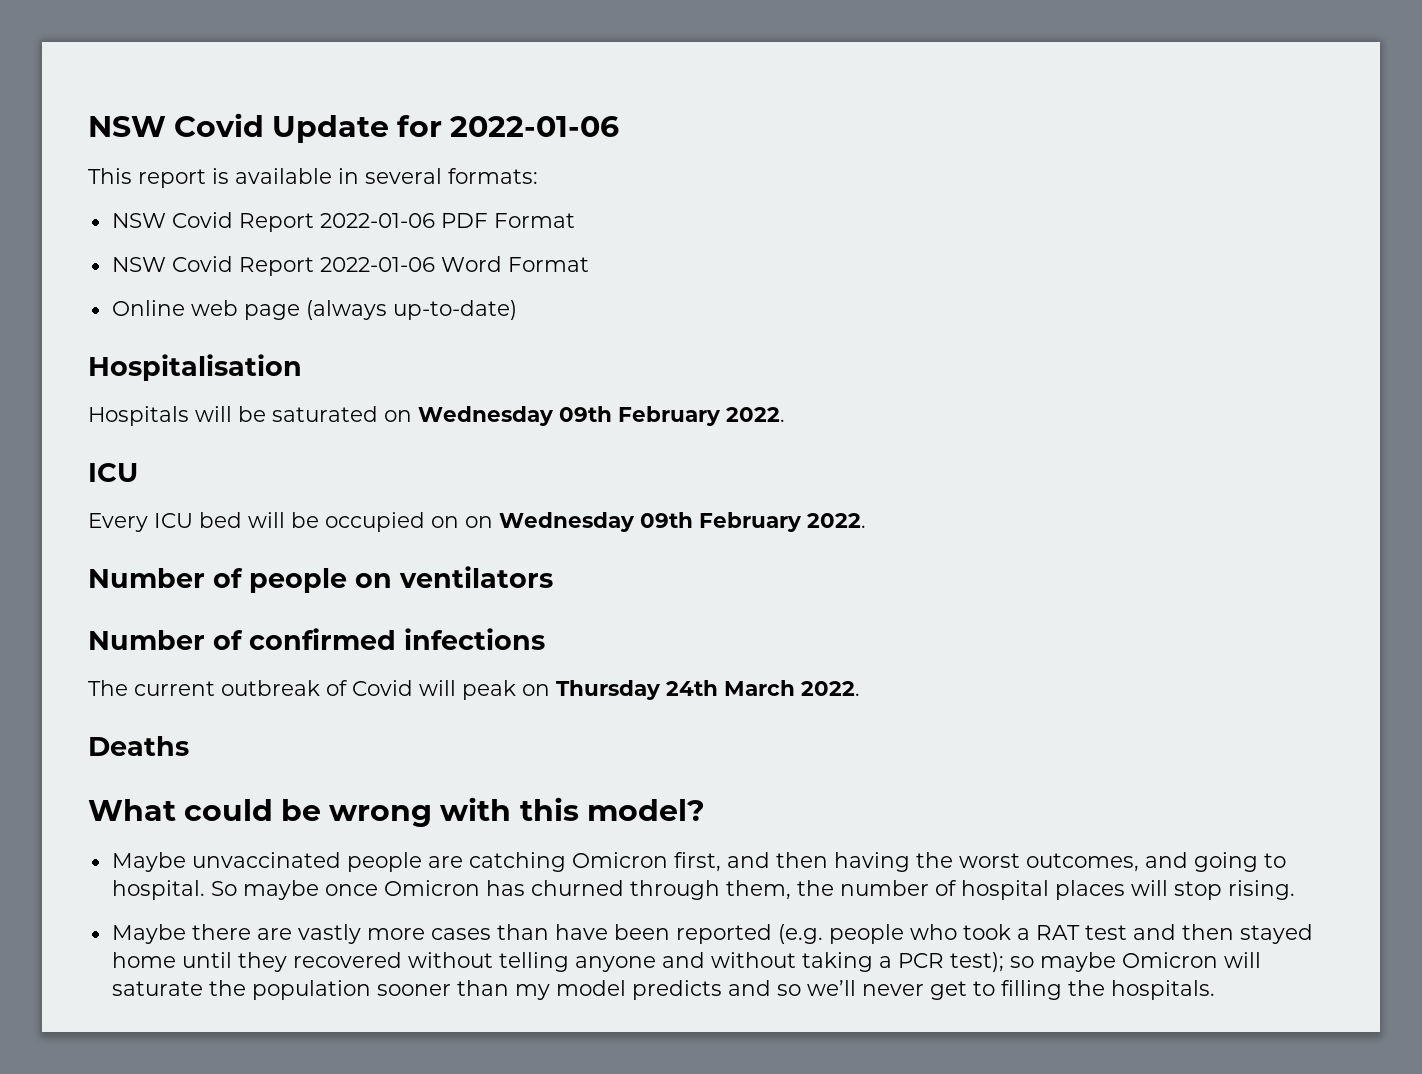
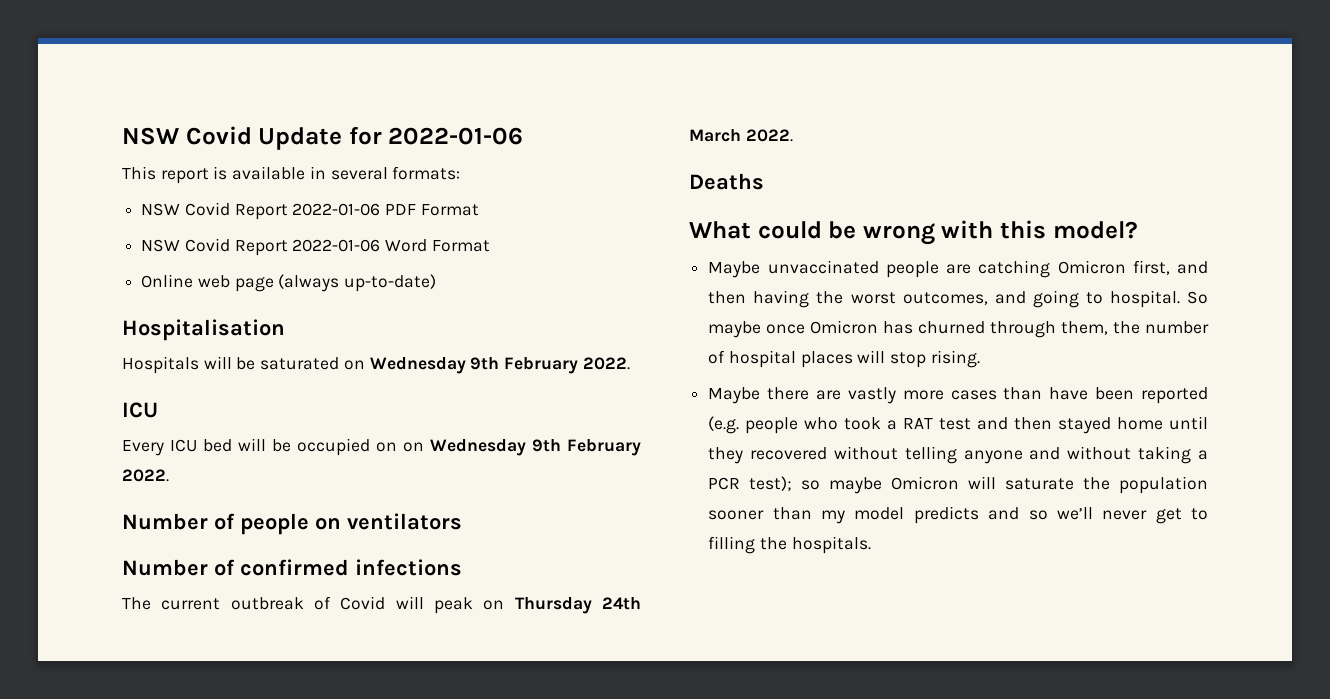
[559,406,612,422] 09th -> [470,357,500,370] 9th
[640,512,693,528] 09th -> [532,439,561,452] 9th

